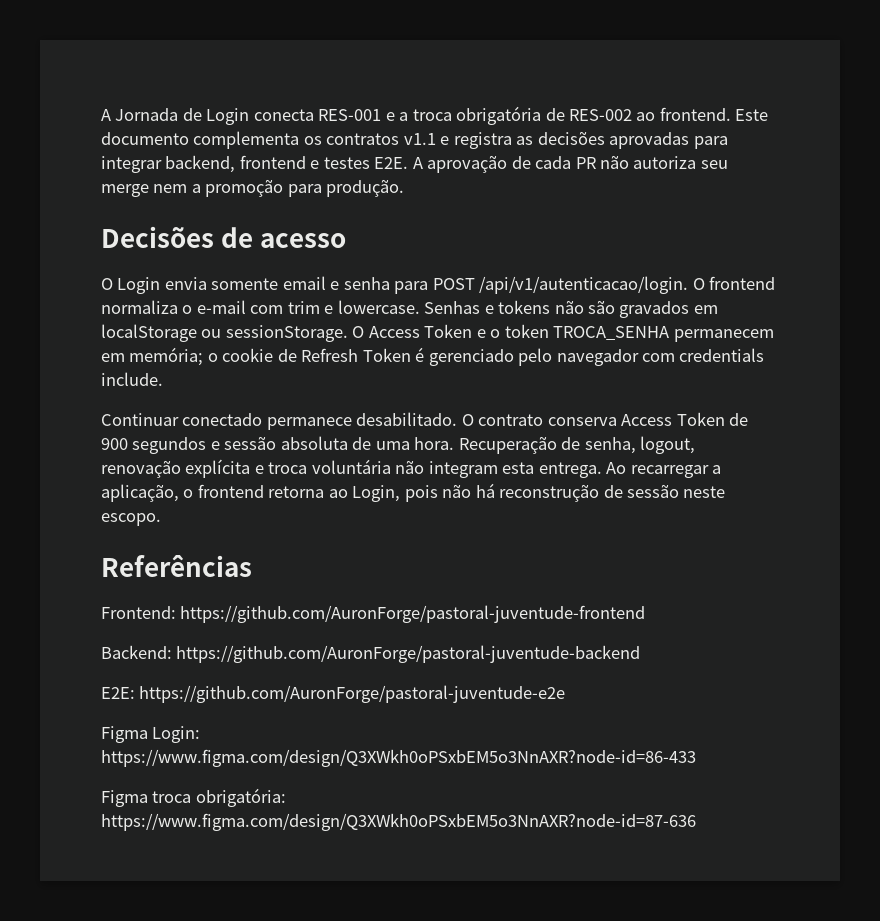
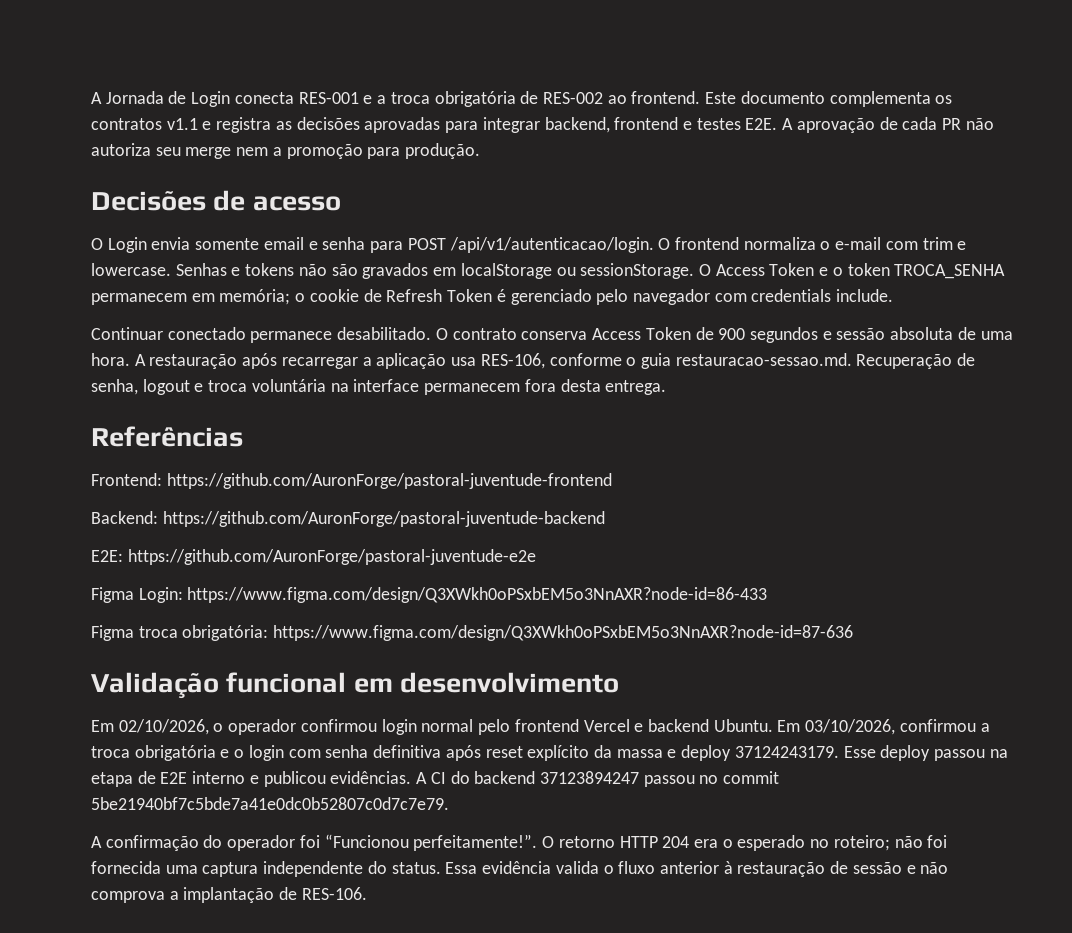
[458,436,696,454] [101,459,722,478] [101,483,726,502] [101,513,161,526] Recuperação de senha, logout, renovação explícita e troca voluntária não integram esta entrega. Ao recarregar a aplicação, o frontend retorna ao Login, pois não há reconstrução de sessão neste escopo. -> [134,353,976,369] [91,379,667,395] A restauração após recarregar a aplicação usa RES-106, conforme o guia restauracao-sessao.md. Recuperação de senha, logout e troca voluntária na interface permanecem fora desta entrega.
(696, 822) none -> [91,672,620,699] [91,719,990,735] [91,745,1008,761] [91,771,780,787] [91,797,449,810] [91,834,948,851] [91,861,949,877] [91,887,367,903] // Validação funcional em desenvolvimento // Em 02/10/2026, o operador confirmou login normal pelo frontend Vercel e backend Ubuntu. Em 03/10/2026, confirmou a troca obrigatória e o login com senha definitiva após reset explícito da massa e deploy 37124243179. Esse deploy passou na etapa de E2E interno e publicou evidências. A CI do backend 37123894247 passou no commit 5be21940bf7c5bde7a41e0dc0b52807c0d7c7e79. // A confirmação do operador foi “Funcionou perfeitamente!”. O retorno HTTP 204 era o esperado no roteiro; não foi fornecida uma captura independente do status. Essa evidência valida o fluxo anterior à restauração de sessão e não comprova a implantação de RES-106.

